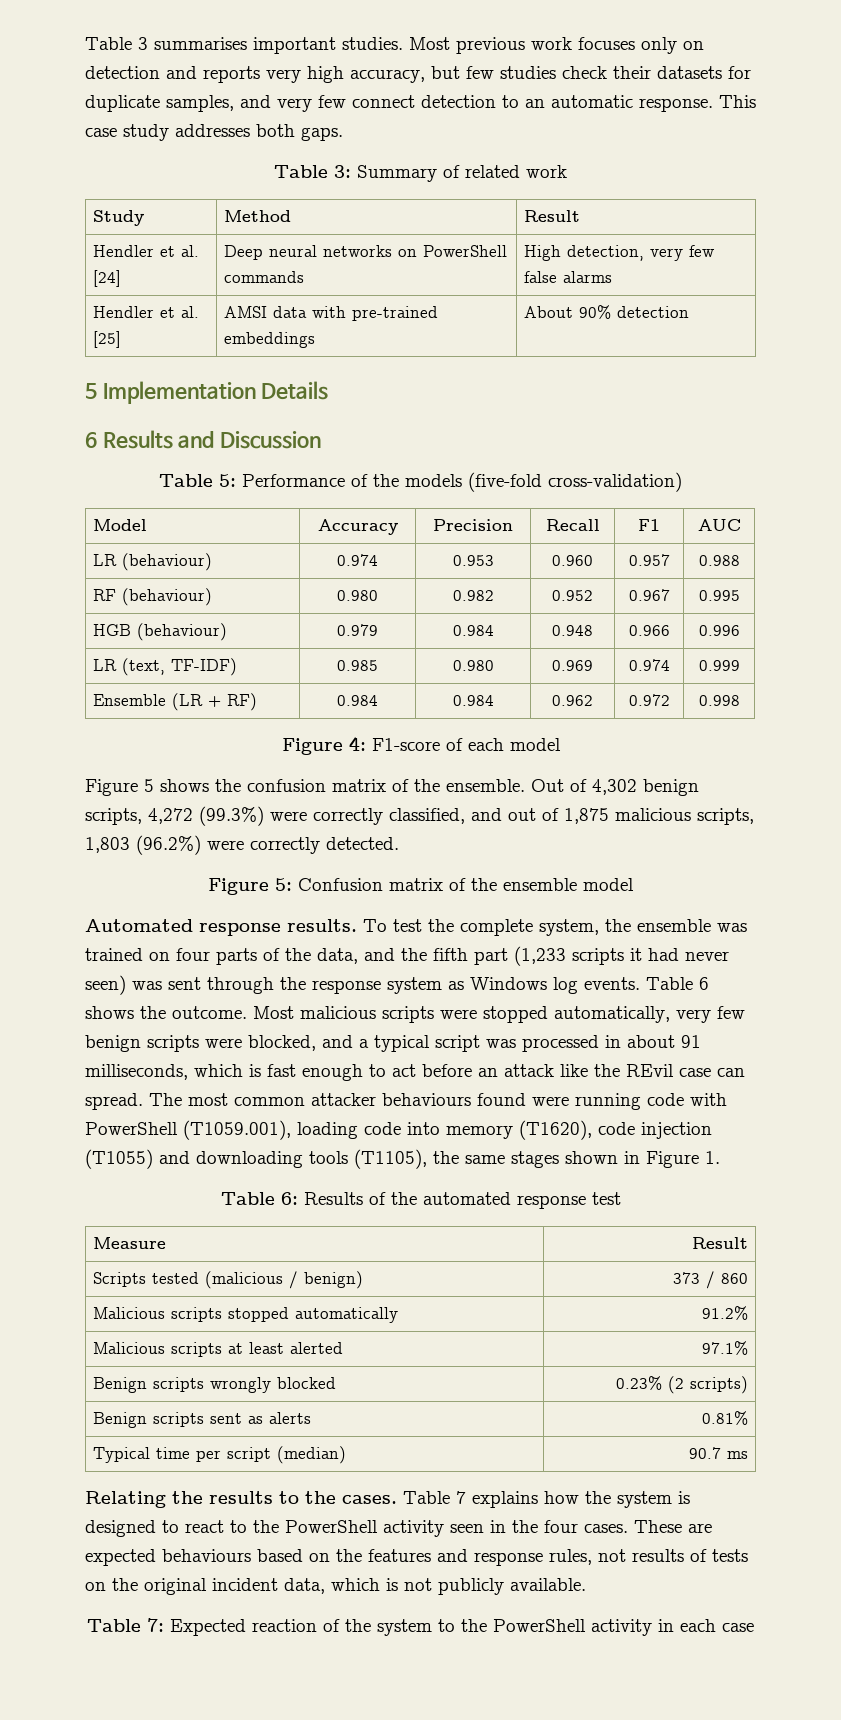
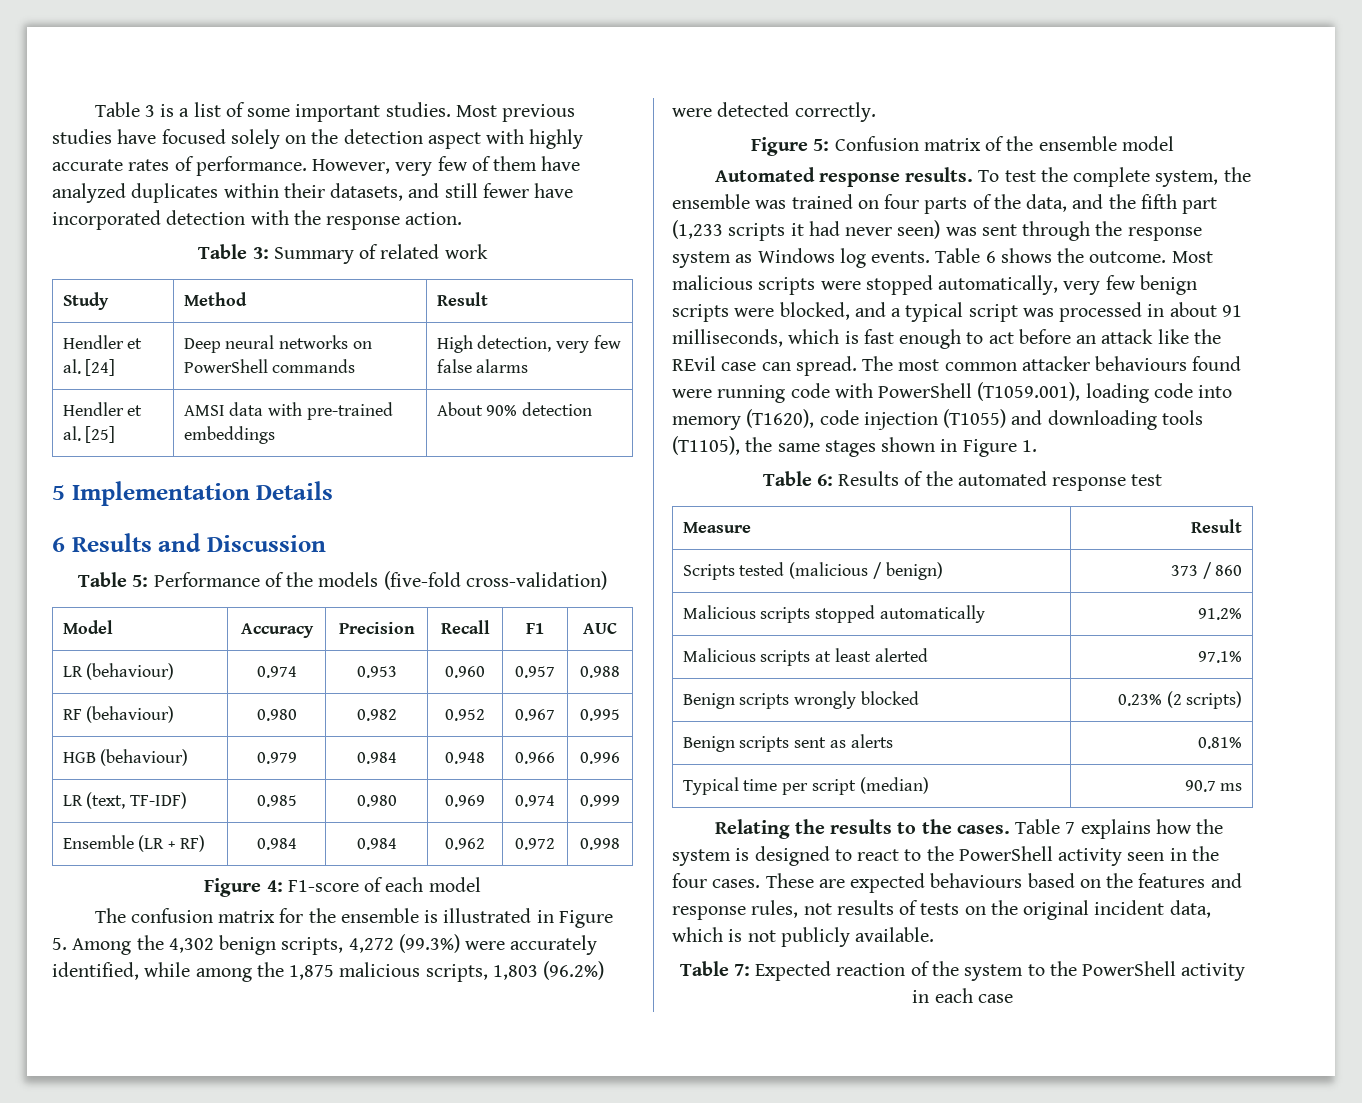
[154,37,704,54] [85,66,751,83] [85,95,756,112] [85,124,343,141] summarises important studies. Most previous work focuses only on detection and reports very high accuracy, but few studies check their datasets for duplicate samples, and very few connect detection to an automatic response. This case study addresses both gaps. -> [160,102,576,122] [52,129,584,149] [52,156,581,176] [52,183,574,203] [52,210,463,230] is a list of some important studies. Most previous studies have focused solely on the detection aspect with highly accurate rates of performance. However, very few of them have analyzed duplicates within their datasets, and still fewer have incorporated detection with the response action.
[85,779,587,796] Figure 5 shows the confusion matrix of the ensemble. Out of -> [94,908,613,928] [52,935,164,955] The confusion matrix for the ensemble is illustrated in Figure 5. Among the
[313,808,559,825] correctly classified, and out of -> [510,935,598,955] [52,962,284,982] accurately identified, while among the
[250,837,399,854] correctly detected. -> [717,102,876,122] detected correctly.

